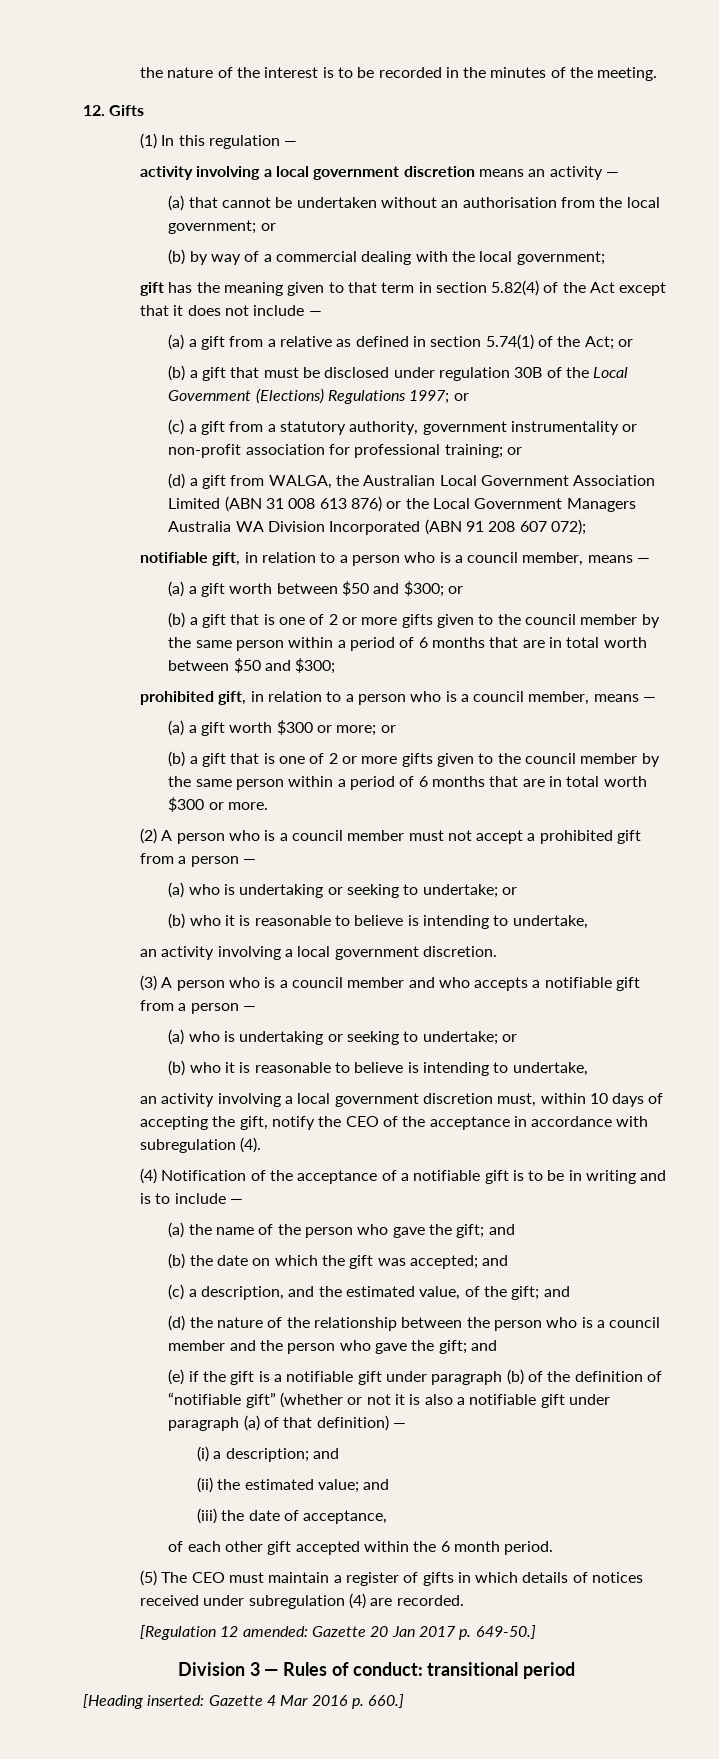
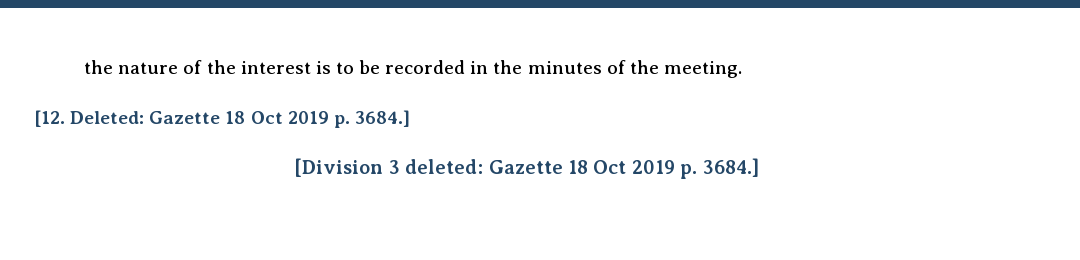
[83,105,145,116] [139,133,298,149] [139,166,619,180] [168,195,660,211] [168,220,276,234] [168,249,605,265] [139,280,667,296] [139,305,322,316] [168,334,633,350] [168,365,629,381] [168,388,469,404] [168,419,638,435] [168,444,523,458] [168,473,656,489] [168,496,636,512] [168,519,587,535] [139,552,651,566] [168,581,464,597] [168,612,660,628] [168,637,647,651] [168,658,336,674] [139,691,657,705] [168,720,396,736] [168,751,660,767] [168,776,647,790] [168,797,269,812] [139,828,642,844] [139,853,256,867] [168,882,518,898] [168,913,588,929] [139,946,497,960] [139,975,641,991] [139,1000,256,1014] [168,1029,518,1045] [168,1060,588,1076] [139,1093,664,1107] [139,1116,649,1130] [139,1137,262,1153] [139,1168,667,1184] [139,1193,243,1204] [168,1222,515,1238] [168,1253,509,1269] [168,1284,570,1300] [168,1315,661,1331] [168,1340,498,1354] [168,1369,662,1385] [168,1392,610,1408] [168,1415,407,1431] [196,1446,339,1462] [196,1477,390,1493] [196,1508,388,1524] [168,1541,554,1555] [139,1570,644,1586] [139,1593,464,1609] [139,1625,536,1640] [177,1662,576,1679] [83,1694,405,1709] 12. Gifts // (1) In this regulation — // activity involving a local government discretion means an activity — // (a) that cannot be undertaken without an authorisation from the local government; or // (b) by way of a commercial dealing with the local government; // gift has the meaning given to that term in section 5.82(4) of the Act except that it does not include — // (a) a gift from a relative as defined in section 5.74(1) of the Act; or // (b) a gift that must be disclosed under regulation 30B of the Local Government (Elections) Regulations 1997; or // (c) a gift from a statutory authority, government instrumentality or non-profit association for professional training; or // (d) a gift from WALGA, the Australian Local Government Association Limited (ABN 31 008 613 876) or the Local Government Managers Australia WA Division Incorporated (ABN 91 208 607 072); // notifiable gift, in relation to a person who is a council member, means — // (a) a gift worth between $50 and $300; or // (b) a gift that is one of 2 or more gifts given to the council member by the same person within a period of 6 months that are in total worth between $50 and $300; // prohibited gift, in relation to a person who is a council member, means — // (a) a gift worth $300 or more; or // (b) a gift that is one of 2 or more gifts given to the council member by the same person within a period of 6 months that are in total worth $300 or more. // (2) A person who is a council member must not accept a prohibited gift from a person — // (a) who is undertaking or seeking to undertake; or // (b) who it is reasonable to believe is intending to undertake, // an activity involving a local government discretion. // (3) A person who is a council member and who accepts a notifiable gift from a person — // (a) who is undertaking or seeking to undertake; or // (b) who it is reasonable to believe is intending to undertake, // an activity involving a local government discretion must, within 10 days of accepting the gift, notify the CEO of the acceptance in accordance with subregulation (4). // (4) Notification of the acceptance of a notifiable gift is to be in writing and is to include — // (a) the name of the person who gave the gift; and // (b) the date on which the gift was accepted; and // (c) a description, and the estimated value, of the gift; and // (d) the nature of the relationship between the person who is a council member and the person who gave the gift; and // (e) if the gift is a notifiable gift under paragraph (b) of the definition of “notifiable gift” (whether or not it is also a notifiable gift under paragraph (a) of that definition) — // (i) a description; and // (ii) the estimated value; and // (iii) the date of acceptance, // of each other gift accepted within the 6 month period. // (5) The CEO must maintain a register of gifts in which details of notices received under subregulation (4) are recorded. // [Regulation 12 amended: Gazette 20 Jan 2017 p. 649-50.] // Division 3 — Rules of conduct: transitional period // [Heading inserted: Gazette 4 Mar 2016 p. 660.] -> [34,110,410,128] [294,158,759,179] [12. Deleted: Gazette 18 Oct 2019 p. 3684.] // [Division 3 deleted: Gazette 18 Oct 2019 p. 3684.]

